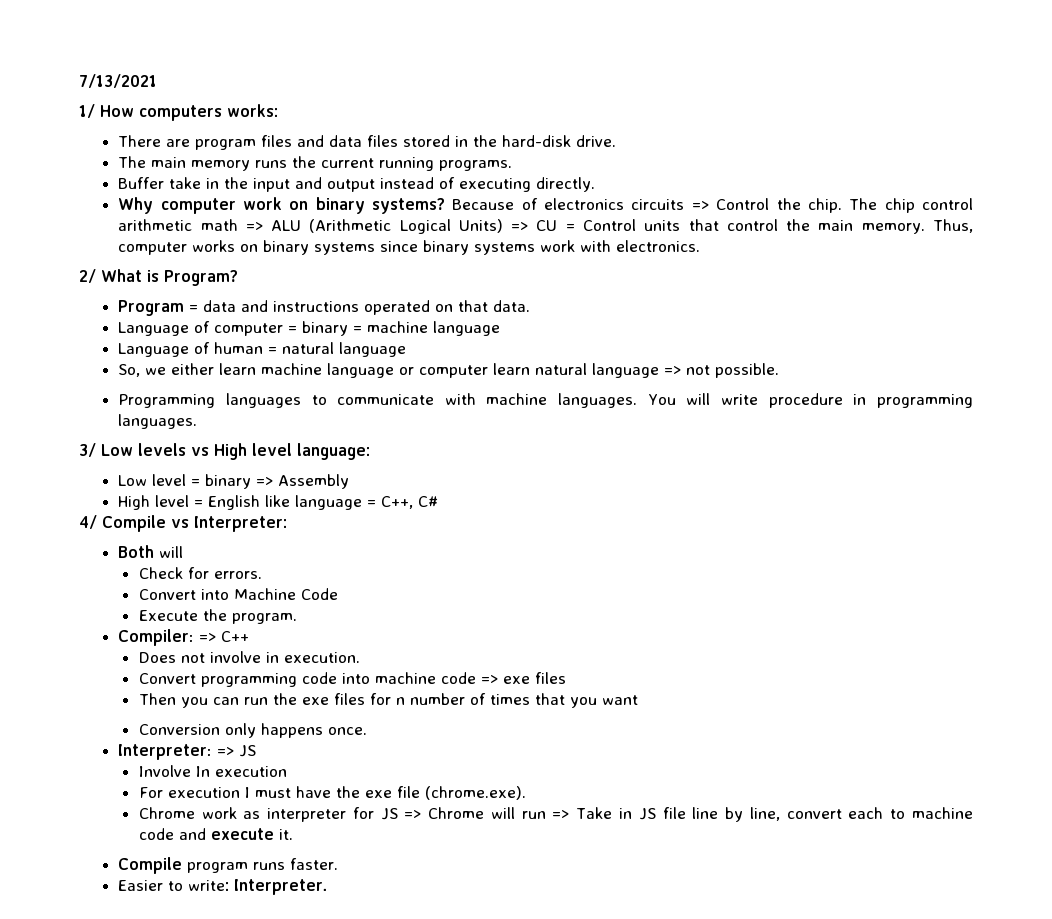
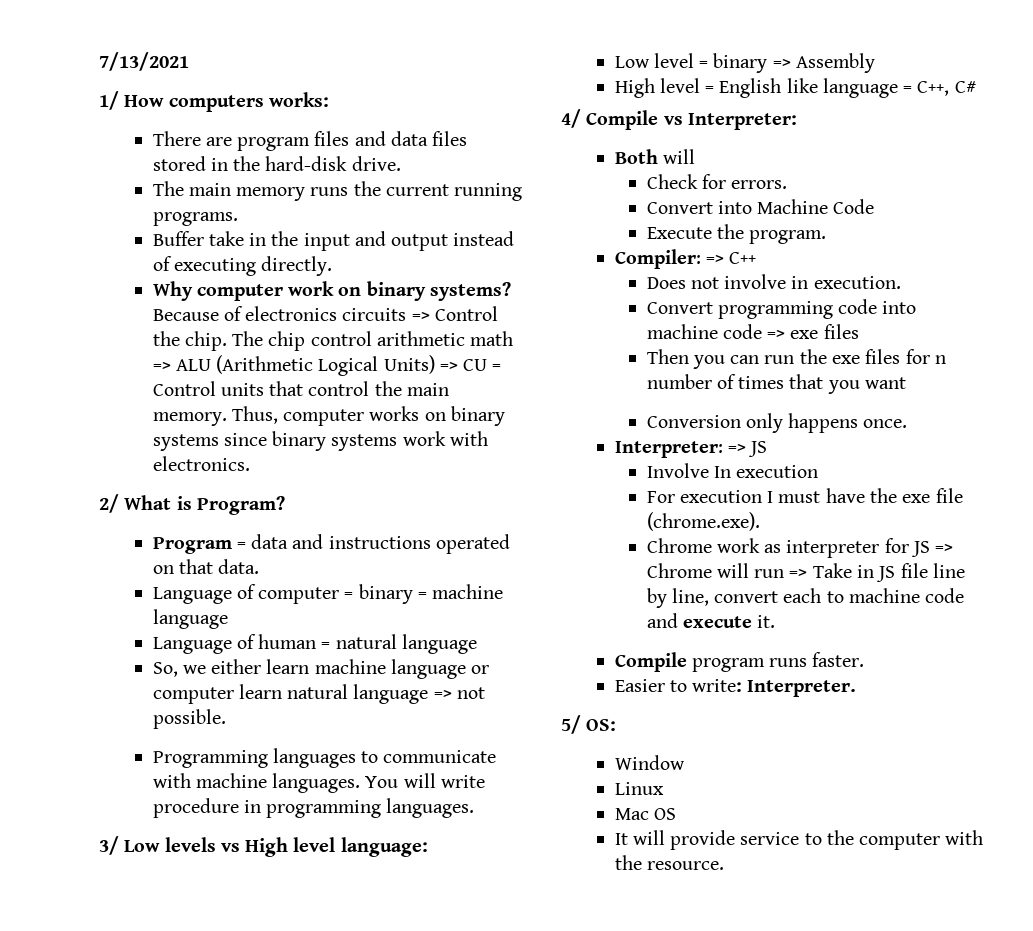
(329, 887) none -> [561,715,617,734] [614,755,685,770] [614,782,664,795] [614,808,676,820] [614,830,984,850] [614,855,724,870] // 5/ OS: // Window // Linux // Mac OS // It will provide service to the computer with the resource.

